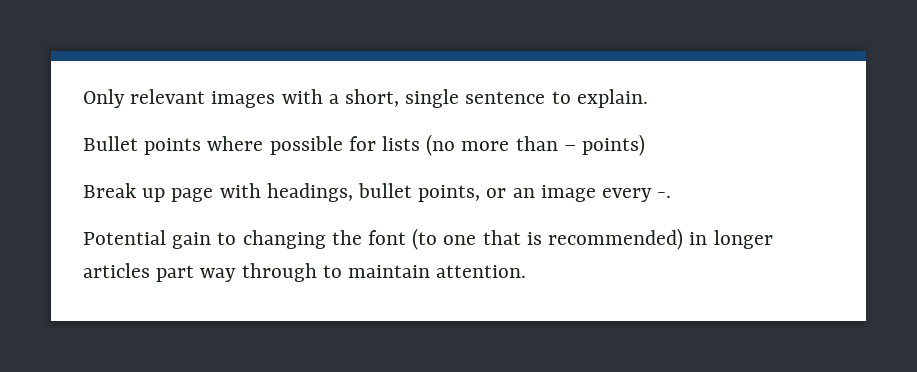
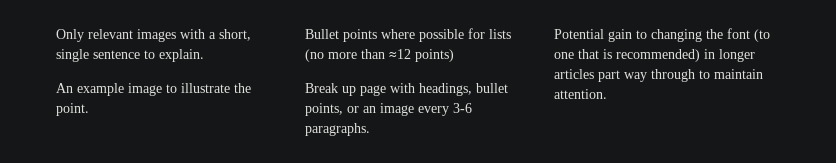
(648, 98) none -> [56,83,251,96] [56,103,89,116] // An example image to illustrate the point.
[563,145,576,151] – -> [389,49,411,59] ≈12
[657,192,672,198] -. -> [453,103,472,113] [305,123,370,136] 3-6 paragraphs.

